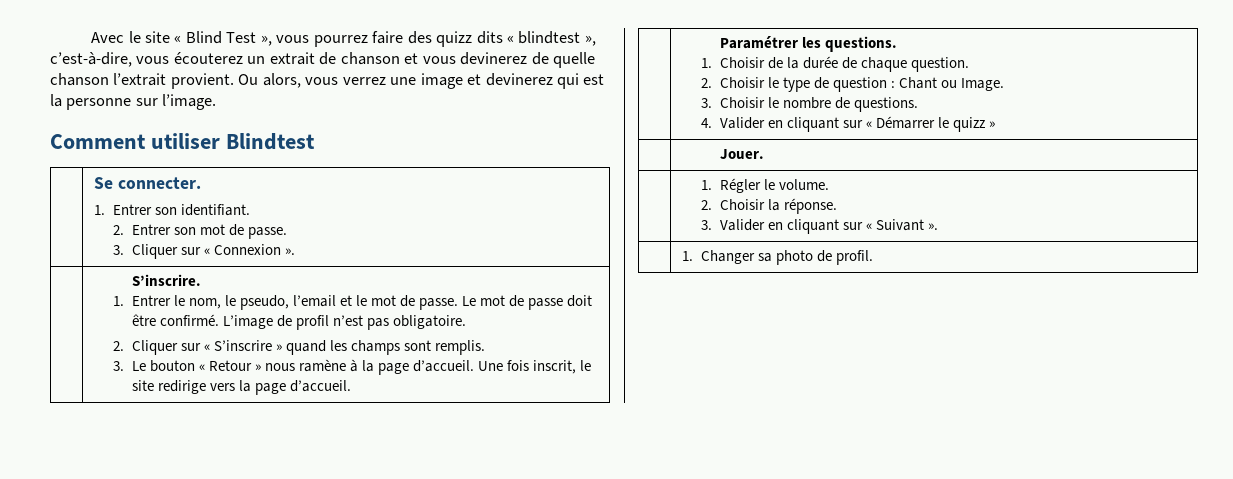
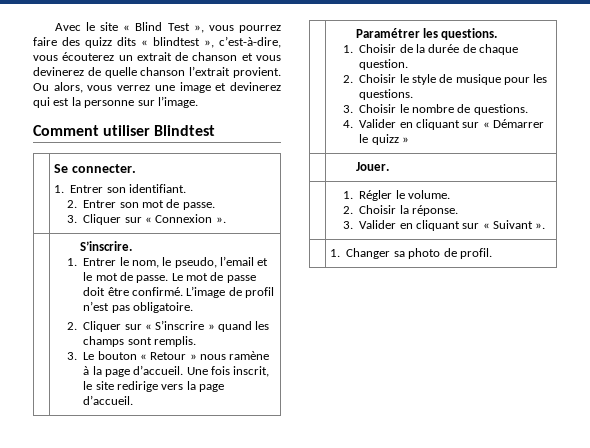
[782,77,1004,92] type de question : Chant ou Image. -> [411,74,548,85] [359,89,414,100] style de musique pour les questions.

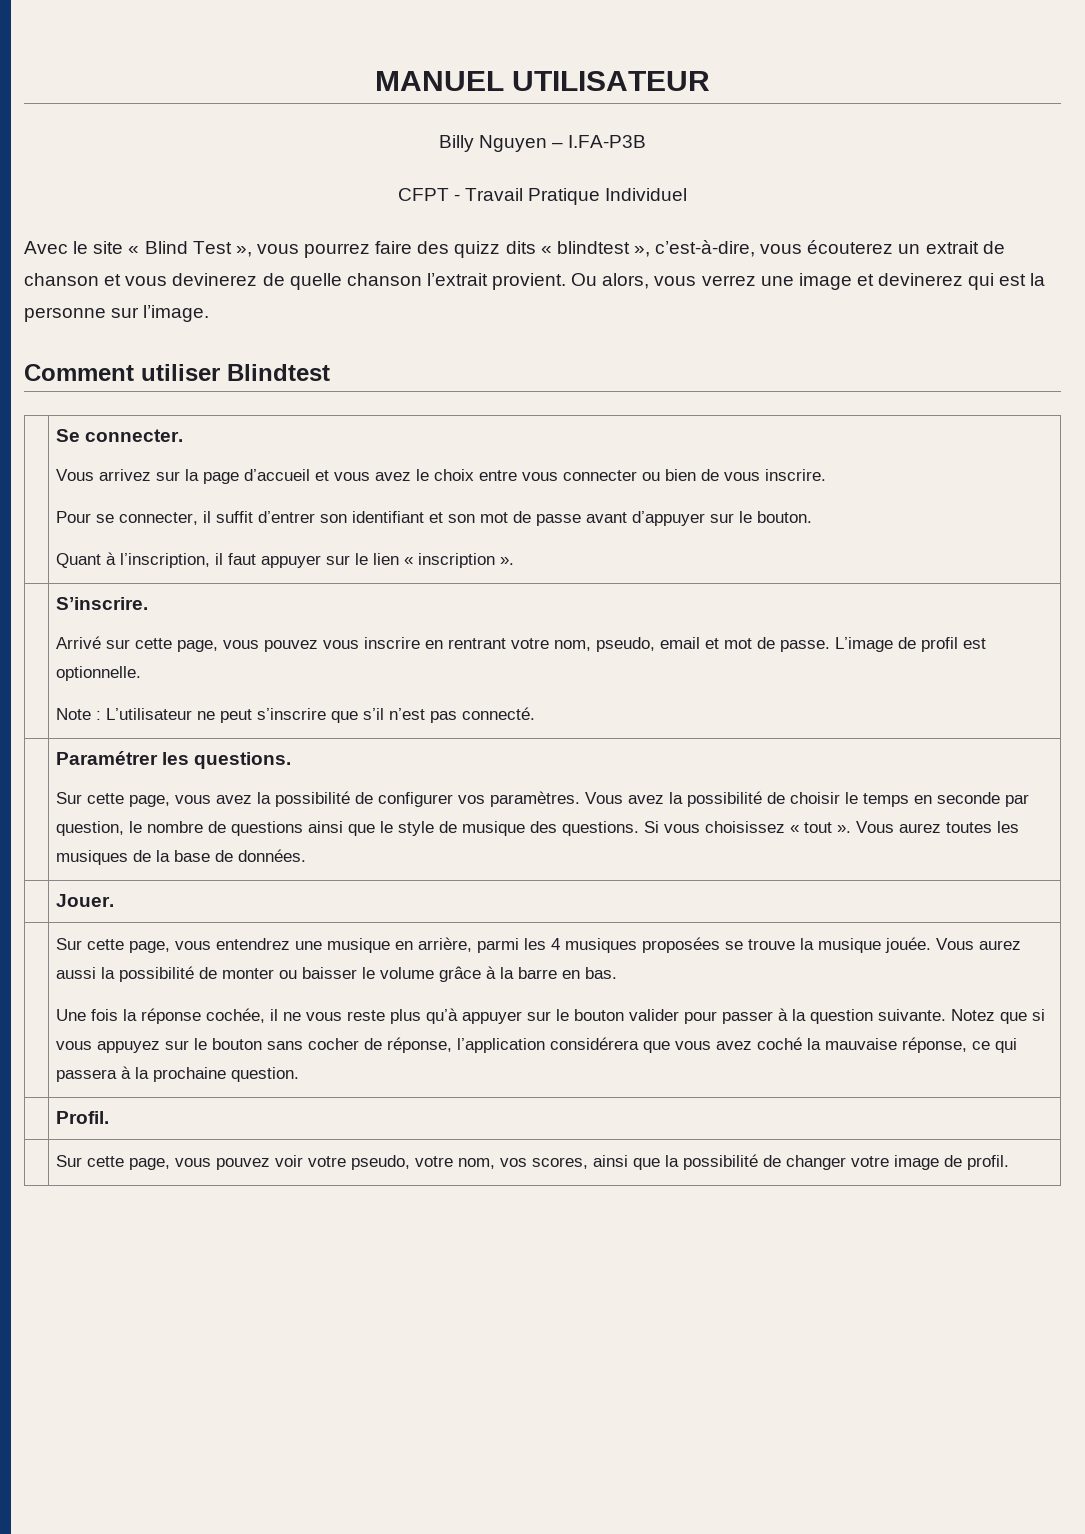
(54, 27) none -> [374,71,711,91] [438,135,647,152] [397,188,688,205] MANUEL UTILISATEUR // Billy Nguyen – I.FA-P3B // CFPT - Travail Pratique Individuel //
[54,184,187,193] [66,199,215,210] [66,214,226,225] [79,241,132,251] [66,256,269,268] [83,272,256,283] [83,286,275,298] [83,301,193,313] [66,320,270,332] [83,336,196,347] [66,351,270,360] [83,365,270,377] [83,381,225,392] [83,395,134,405] [355,28,498,40] [342,44,519,55] [359,59,409,70] [342,74,548,85] [359,89,414,100] [342,104,528,115] [342,119,545,130] [359,134,409,145] [355,162,389,171] [342,190,450,201] [342,205,458,216] [342,220,546,231] [330,248,441,259] 1. Entrer son identifiant. // 2. Entrer son mot de passe. // 3. Cliquer sur « Connexion ». // | S’inscrire. // 1. Entrer le nom, le pseudo, l’email et le mot de passe. Le mot de passe doit être confirmé. L’image de profil n’est pas obligatoire. // 2. Cliquer sur « S’inscrire » quand les champs sont remplis. // 3. Le bouton « Retour » nous ramène à la page d’accueil. Une fois inscrit, le site redirige vers la page d’accueil. // | Paramétrer les questions. // 1. Choisir de la durée de chaque question. // 2. Choisir le style de musique pour les questions. // 3. Choisir le nombre de questions. // 4. Valider en cliquant sur « Démarrer le quizz » // | Jouer. // | 1. Régler le volume. // 2. Choisir la réponse. // 3. Valider en cliquant sur « Suivant ». // | 1. Changer sa photo -> [55,469,826,484] [55,511,812,526] [55,552,514,568] [55,597,148,610] [55,636,986,652] [55,666,141,681] [55,707,535,723] [55,751,291,769] [55,791,1029,807] [55,821,1019,836] [55,849,306,865] [55,894,114,907] [55,937,1021,953] [55,966,617,982] [55,1008,1045,1024] [55,1037,1017,1053] [55,1066,299,1082] [55,1111,109,1124] [55,1154,939,1170] Vous arrivez sur la page d’accueil et vous avez le choix entre vous connecter ou bien de vous inscrire. // Pour se connecter, il suffit d’entrer son identifiant et son mot de passe avant d’appuyer sur le bouton. // Quant à l’inscription, il faut appuyer sur le lien « inscription ». // | S’inscrire. // Arrivé sur cette page, vous pouvez vous inscrire en rentrant votre nom, pseudo, email et mot de passe. L’image de profil est optionnelle. // Note : L’utilisateur ne peut s’inscrire que s’il n’est pas connecté. // | Paramétrer les questions. // Sur cette page, vous avez la possibilité de configurer vos paramètres. Vous avez la possibilité de choisir le temps en seconde par question, le nombre de questions ainsi que le style de musique des questions. Si vous choisissez « tout ». Vous aurez toutes les musiques de la base de données. // | Jouer. // | Sur cette page, vous entendrez une musique en arrière, parmi les 4 musiques proposées se trouve la musique jouée. Vous aurez aussi la possibilité de monter ou baisser le volume grâce à la barre en bas. // Une fois la réponse cochée, il ne vous reste plus qu’à appuyer sur le bouton valider pour passer à la question suivante. Notez que si vous appuyez sur le bouton sans cocher de réponse, l’application considérera que vous avez coché la mauvaise réponse, ce qui passera à la prochaine question. // | Profil. // | Sur cette page, vous pouvez voir votre pseudo, votre nom, vos scores, ainsi que la possibilité de changer votre image

